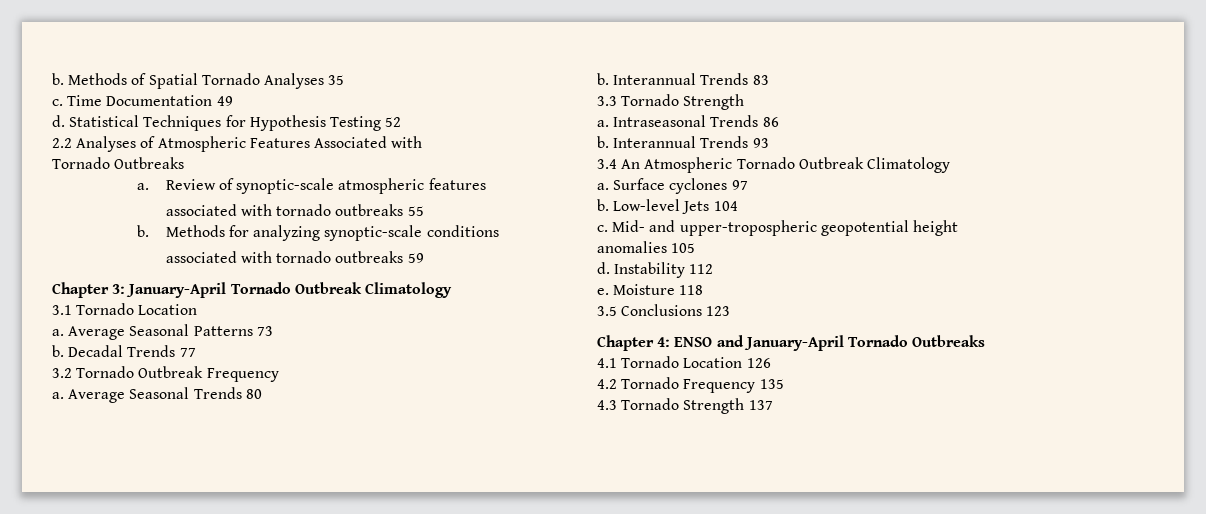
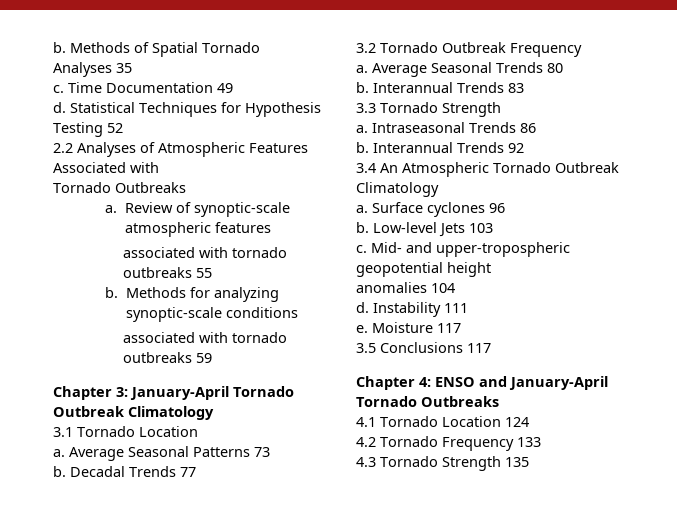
[752,138,769,148] 93 -> [508,143,524,153] 92
[731,180,748,190] 97 -> [489,203,505,213] 96
[713,201,738,211] 104 -> [469,223,493,233] 103
[671,243,696,253] 105 -> [431,283,455,293] 104
[689,264,714,274] 112 -> [444,303,468,313] 111
[679,285,704,295] 118 -> [437,323,461,333] 117
[706,306,731,316] 123 -> [467,343,491,353] 117
[746,358,771,368] 126 -> [505,417,529,427] 124
[759,379,784,389] 135 -> [517,437,541,447] 133
[748,400,773,410] 137 -> [505,457,529,467] 135

